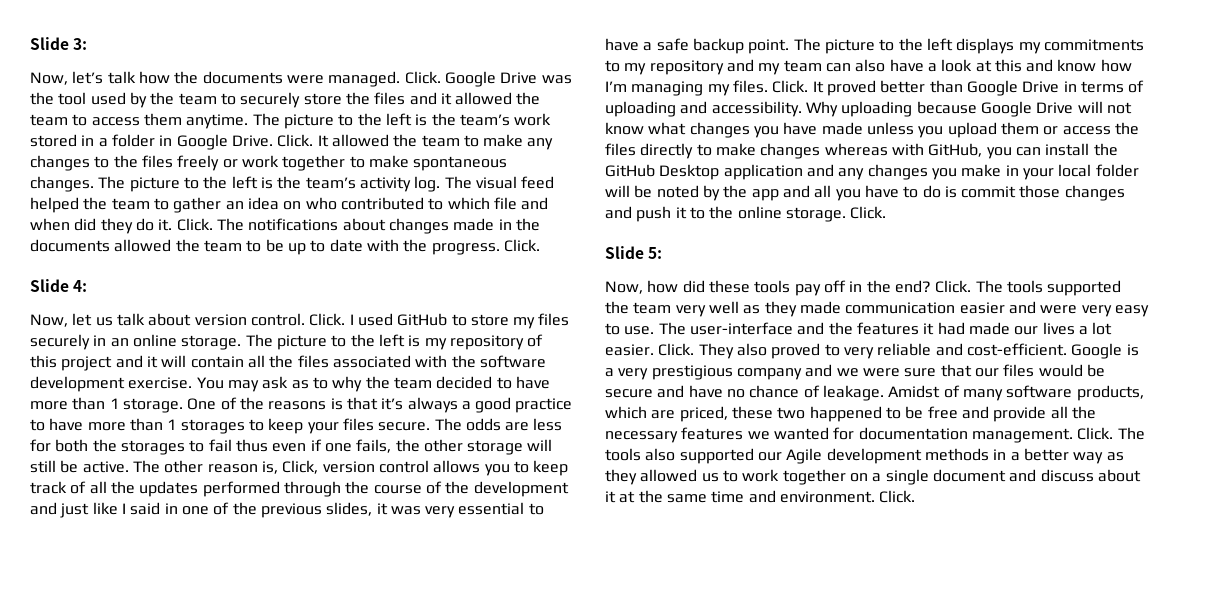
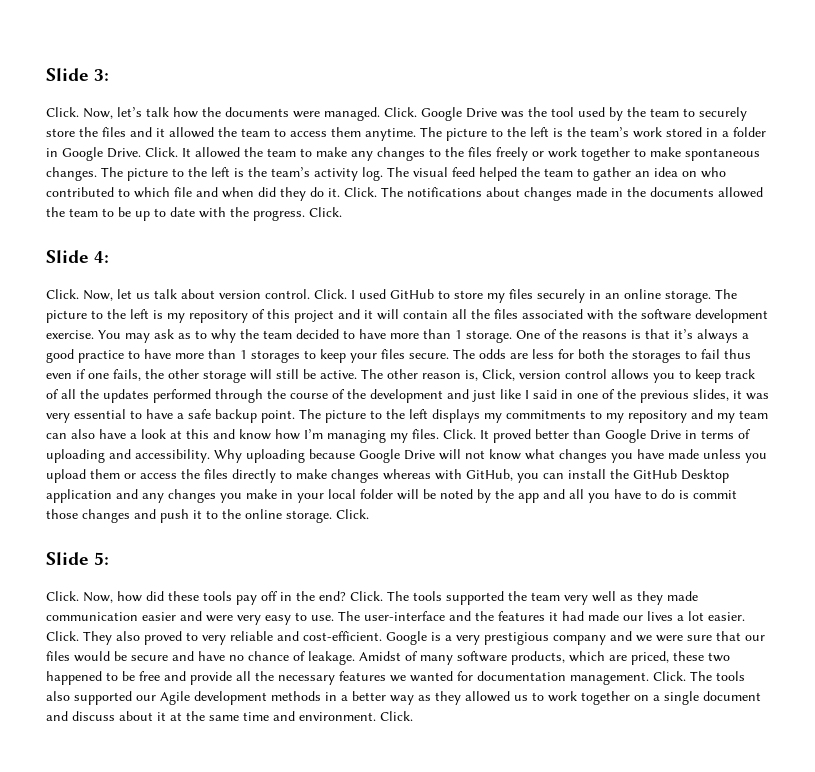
(88, 44) none -> [46,107,79,117] Click.
(88, 286) none -> [46,289,79,299] Click.
(663, 253) none -> [46,591,79,601] Click.

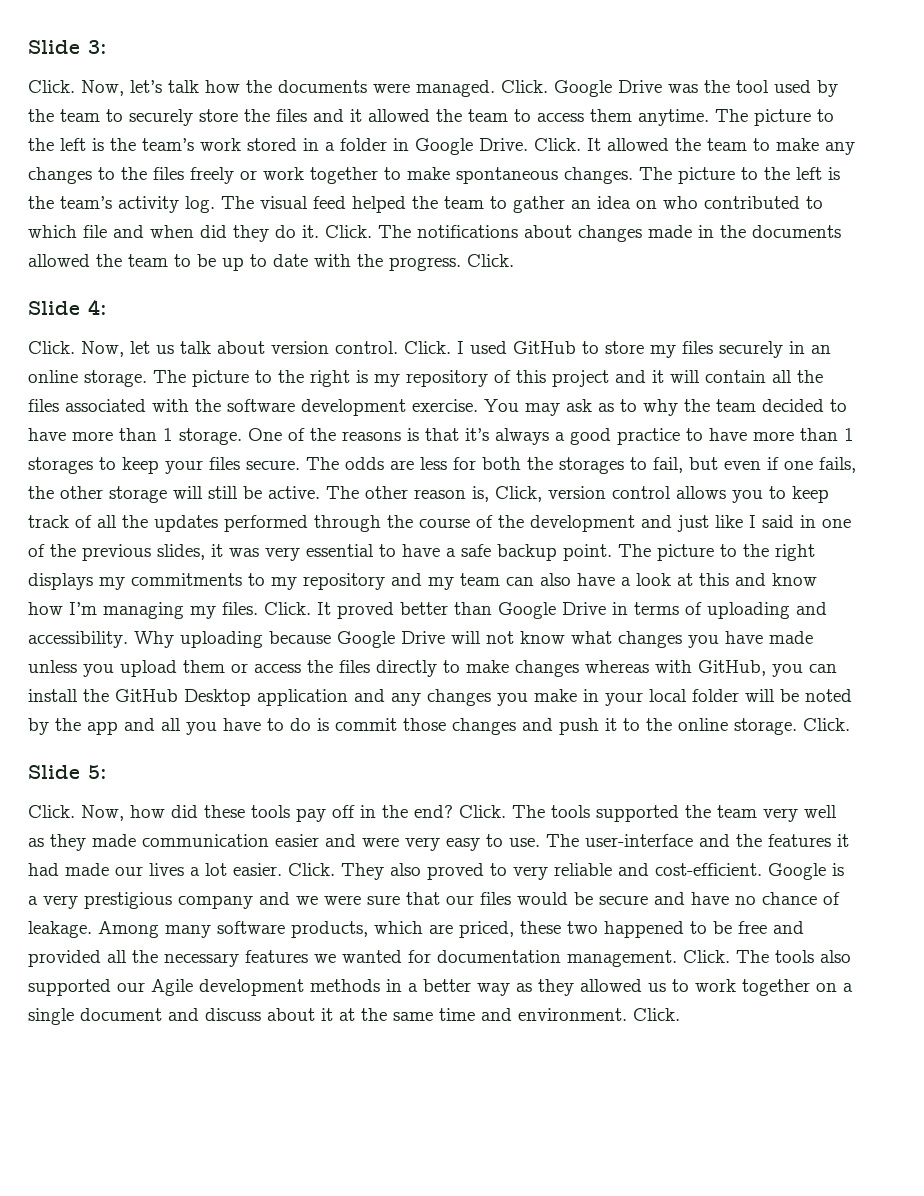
[130,309,149,319] left -> [310,370,350,387] right
[701,349,751,359] fail thus -> [653,457,718,473] fail, but
[409,409,428,419] left -> [775,544,815,561] right
[359,651,418,661] Amidst of -> [98,921,159,938] Among
[190,671,232,685] provide -> [28,950,101,967] provided

